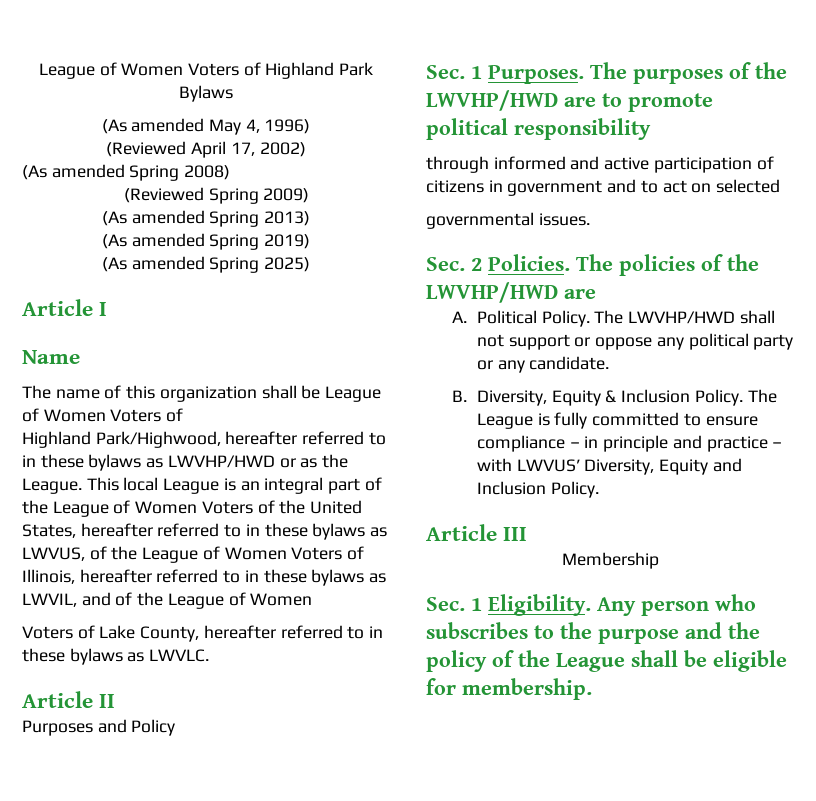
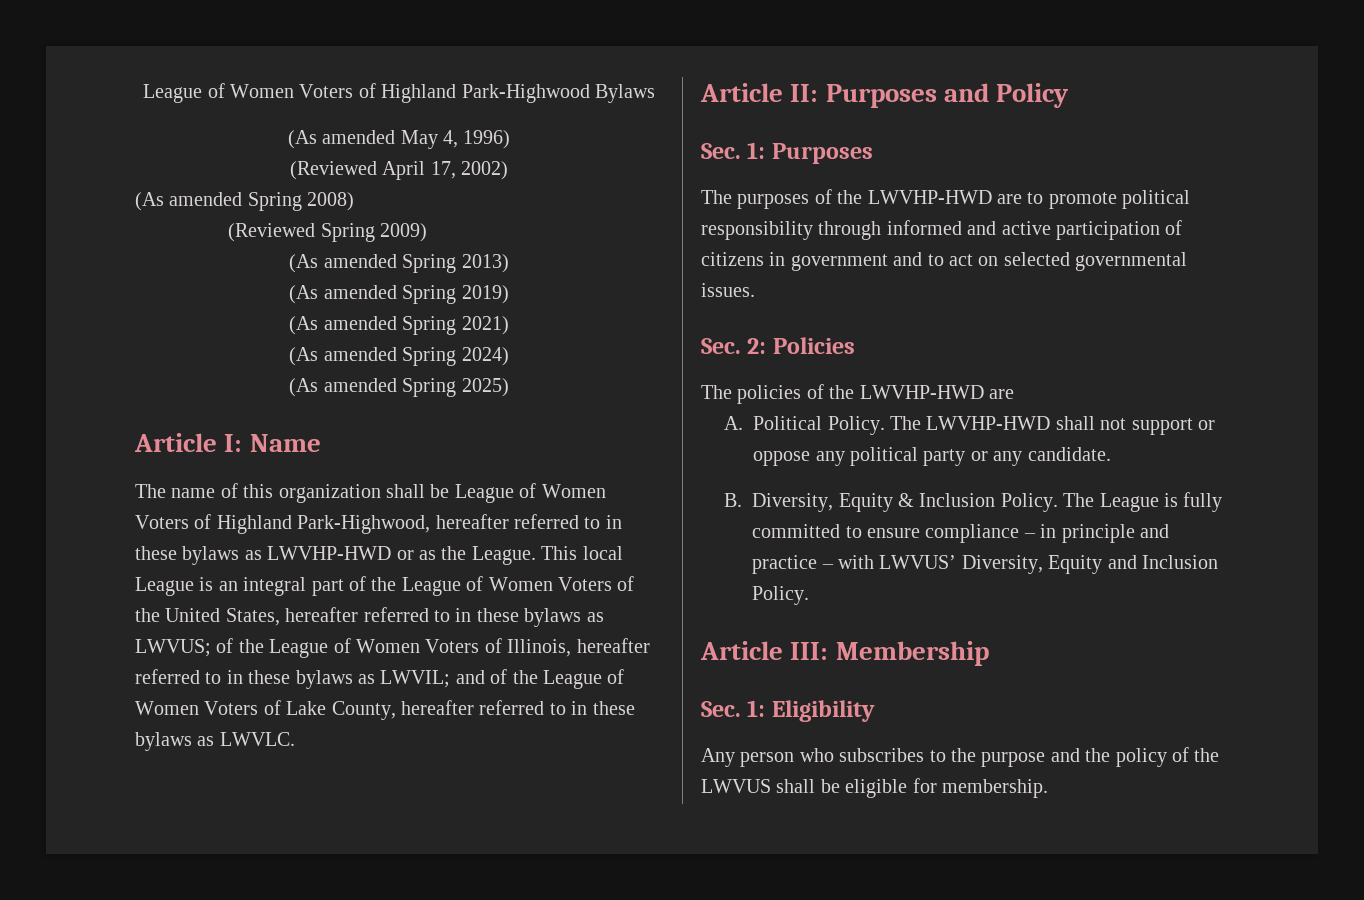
[38,62,374,79] League of Women Voters of Highland Park -> [143,83,590,103] League of Women Voters of Highland Park-Highwood
(311, 241) none -> [289,316,509,335] [289,347,509,366] // (As amended Spring 2021) // (As amended Spring 2024)
[99,302,108,316] I // -> [224,434,243,452] I:
[22,431,386,448] [22,454,275,471] // Highland Park/Highwood, hereafter referred to in these bylaws as LWVHP/HWD -> [216,514,622,534] [135,546,392,565] Highland Park-Highwood, hereafter referred to in these bylaws as LWVHP-HWD
[22,547,85,561] LWVUS, -> [135,639,211,657] LWVUS;
[22,593,77,607] LWVIL, -> [380,670,451,688] LWVIL;
(313, 599) // -> (199, 708) none
[99,694,116,708] II // -> [790,84,819,102] II:
[471,65,584,84] 1 Purposes. -> [747,142,873,164] 1: Purposes //
[426,90,558,111] LWVHP/HWD -> [867,190,992,204] LWVHP-HWD
(651, 129) // -> (813, 230) none
(781, 186) // -> (1070, 259) none
[471,254,570,271] 2 Policies. -> [747,337,855,354] 2: Policies //
[426,282,558,303] LWVHP/HWD -> [859,385,984,399] LWVHP-HWD
[628,311,736,324] LWVHP/HWD -> [926,416,1051,430] LWVHP-HWD
[503,527,528,541] III // -> [790,642,829,660] III:
[471,594,591,616] 1 Eligibility. -> [747,700,875,722] 1: Eligibility //
[556,653,625,672] League -> [701,779,771,793] LWVUS

